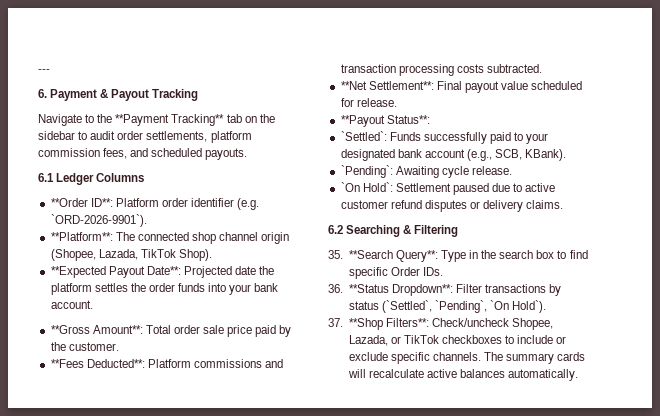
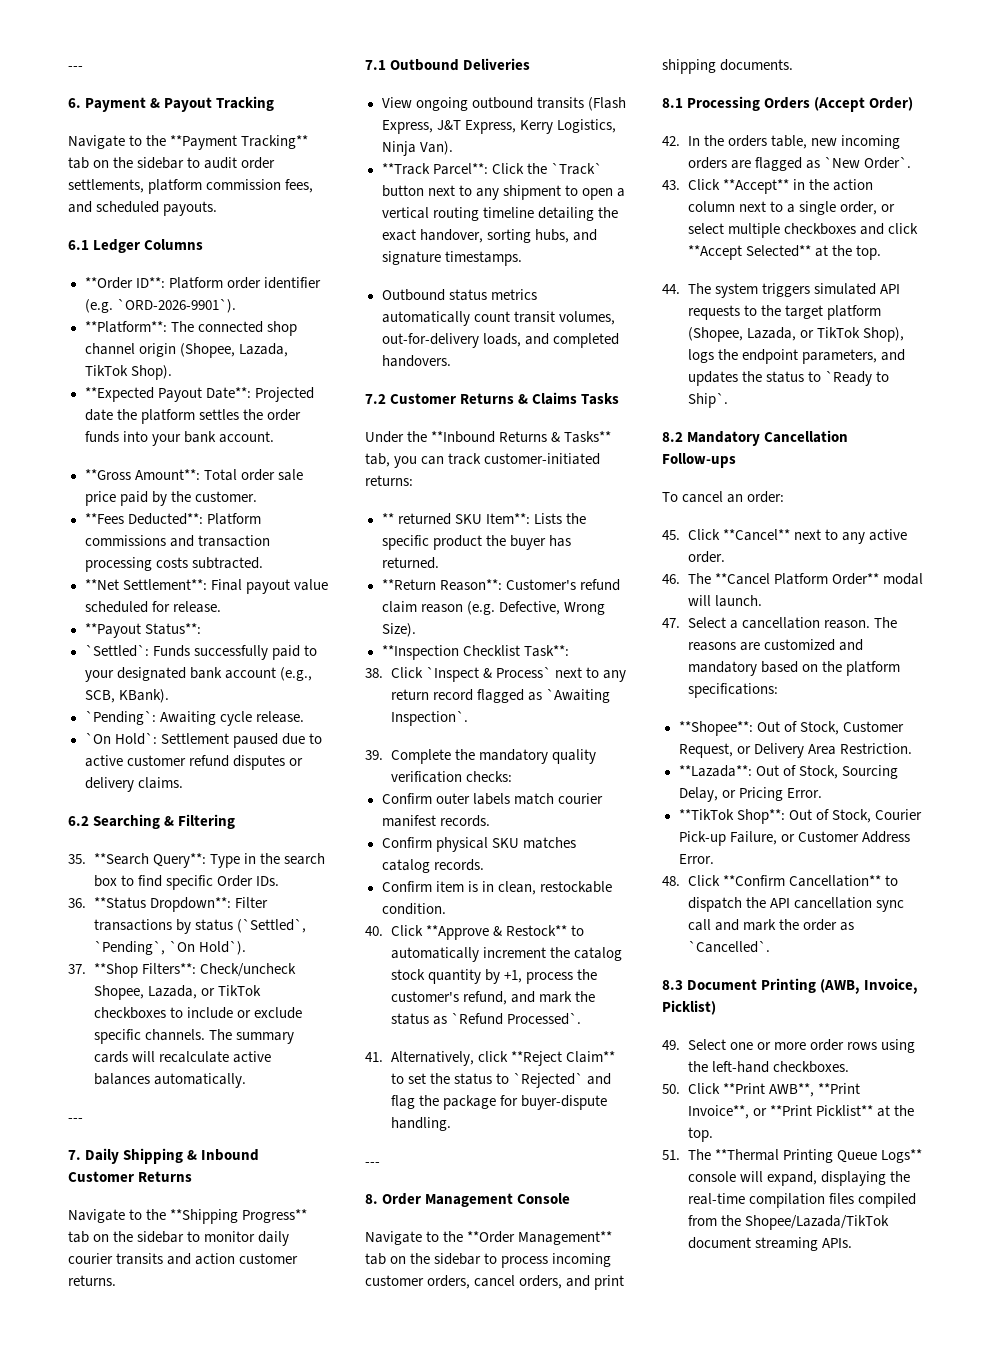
(579, 375) none -> [68,1118,83,1122] [68,1148,260,1164] [68,1171,193,1182] [68,1209,308,1224] [68,1231,290,1246] [68,1253,299,1265] [68,1275,116,1286] [365,58,531,71] [381,97,626,111] [381,119,616,134] [381,141,453,156] [381,163,602,175] [381,185,625,200] [381,207,618,221] [381,229,597,243] [381,251,522,266] [381,289,537,301] [381,311,615,326] [381,333,619,348] [381,355,451,367] [365,392,620,405] [365,431,612,443] [365,453,601,468] [365,475,413,486] [381,513,586,525] [381,535,571,550] [381,557,439,569] [381,579,620,591] [381,601,605,615] [381,623,416,637] [381,645,569,660] [365,667,626,682] [390,689,610,703] [390,711,468,726] [365,749,596,764] [390,771,512,783] [381,793,603,805] [381,815,490,827] [381,837,576,852] [381,859,484,873] [381,881,612,895] [381,903,446,915] [365,925,584,940] [390,947,622,962] [390,969,597,984] [390,991,595,1005] [390,1013,581,1025] [365,1051,615,1066] [390,1073,611,1088] [390,1095,607,1110] [390,1117,451,1131] [365,1162,380,1166] [365,1193,571,1207] [365,1231,613,1245] [365,1253,612,1268] [365,1275,625,1290] [662,59,794,74] [662,96,914,112] [662,135,900,149] [687,157,911,171] [662,179,873,194] [687,201,895,215] [687,223,918,238] [687,245,881,260] [662,283,900,298] [687,305,881,320] [687,327,904,342] [687,349,905,364] [687,371,889,386] [687,393,728,408] [662,430,849,446] [662,453,736,468] [662,491,785,503] [662,529,907,544] [687,551,725,563] [662,573,923,585] [687,595,762,607] [662,617,897,629] [687,639,863,651] [687,661,900,676] [687,683,778,698] [678,721,904,736] [678,743,912,758] [678,765,898,779] [678,787,822,802] [678,809,922,824] [678,831,910,846] [678,854,714,864] [662,875,898,887] [687,897,904,912] [687,919,854,931] [687,941,770,953] [662,978,919,994] [662,1000,716,1015] [662,1039,915,1053] [687,1061,849,1073] [662,1083,860,1097] [687,1105,914,1119] [687,1127,713,1142] [662,1149,922,1163] [687,1171,910,1186] [687,1193,916,1208] [687,1215,889,1230] [687,1237,852,1251] // --- // 7. Daily Shipping & Inbound Customer Returns // Navigate to the **Shipping Progress** tab on the sidebar to monitor daily courier transits and action customer returns. // 7.1 Outbound Deliveries // View ongoing outbound transits (Flash Express, J&T Express, Kerry Logistics, Ninja Van). // **Track Parcel**: Click the `Track` button next to any shipment to open a vertical routing timeline detailing the exact handover, sorting hubs, and signature timestamps. // Outbound status metrics automatically count transit volumes, out-for-delivery loads, and completed handovers. // 7.2 Customer Returns & Claims Tasks // Under the **Inbound Returns & Tasks** tab, you can track customer-initiated returns: // ** returned SKU Item**: Lists the specific product the buyer has returned. // **Return Reason**: Customer's refund claim reason (e.g. Defective, Wrong Size). // **Inspection Checklist Task**: // 38. Click `Inspect & Process` next to any return record flagged as `Awaiting Inspection`. // 39. Complete the mandatory quality verification checks: // Confirm outer labels match courier manifest records. // Confirm physical SKU matches catalog records. // Confirm item is in clean, restockable condition. // 40. Click **Approve & Restock** to automatically increment the catalog stock quantity by +1, process the customer's refund, and mark the status as `Refund Processed`. // 41. Alternatively, click **Reject Claim** to set the status to `Rejected` and flag the package for buyer-dispute handling. // --- // 8. Order Management Console // Navigate to the **Order Management** tab on the sidebar to process incoming customer orders, cancel orders, and print shipping documents. // 8.1 Processing Orders (Accept Order) // 42. In the orders table, new incoming orders are flagged as `New Order`. // 43. Click **Accept** in the action column next to a single order, or select multiple checkboxes and click **Accept Selected** at the top. // 44. The system triggers simulated API requests to the target platform (Shopee, Lazada, or TikTok Shop), logs the endpoint parameters, and updates the status to `Ready to Ship`. // 8.2 Mandatory Cancellation Follow-ups // To cancel an order: // 45. Click **Cancel** next to any active order. // 46. The **Cancel Platform Order** modal will launch. // 47. Select a cancellation reason. The reasons are customized and mandatory based on the platform specifications: // **Shopee**: Out of Stock, Customer Request, or Delivery Area Restriction. // **Lazada**: Out of Stock, Sourcing Delay, or Pricing Error. // **TikTok Shop**: Out of Stock, Courier Pick-up Failure, or Customer Address Error. // 48. Click **Confirm Cancellation** to dispatch the API cancellation sync call and mark the order as `Cancelled`. // 8.3 Document Printing (AWB, Invoice, Picklist) // 49. Select one or more order rows using the left-hand checkboxes. // 50. Click **Print AWB**, **Print Invoice**, or **Print Picklist** at the top. // 51. The **Thermal Printing Queue Logs** console will expand, displaying the real-time compilation files compiled from the Shopee/Lazada/TikTok document streaming APIs.

